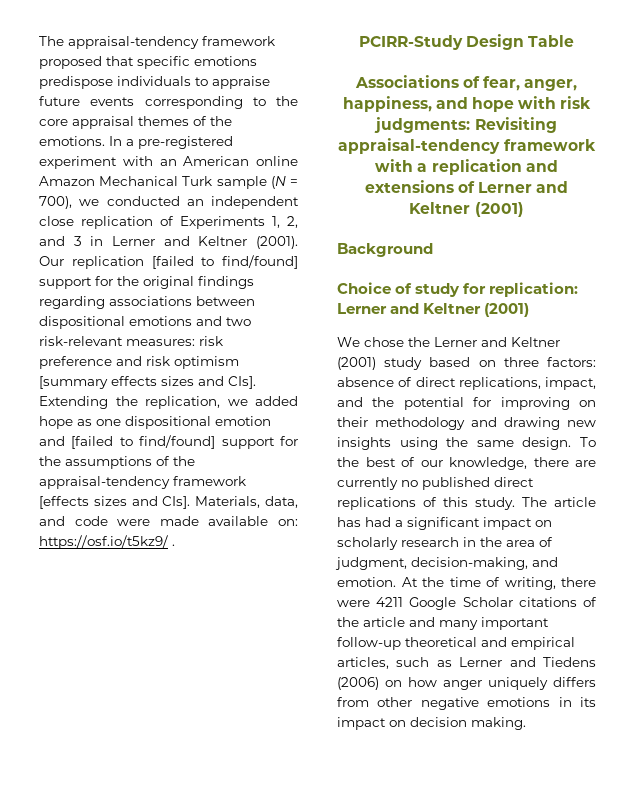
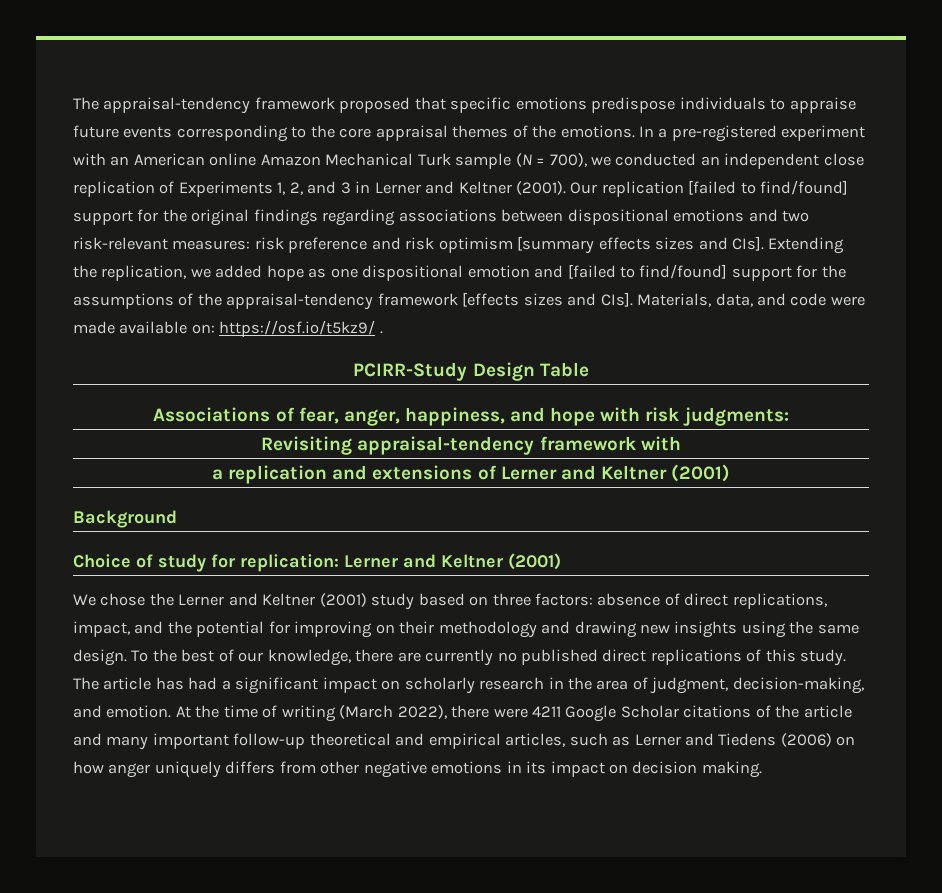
(471, 125) none -> (789, 416) //
(414, 165) none -> (681, 443) //
[504,577,556,590] writing, -> [281,705,447,722] writing (March 2022),

